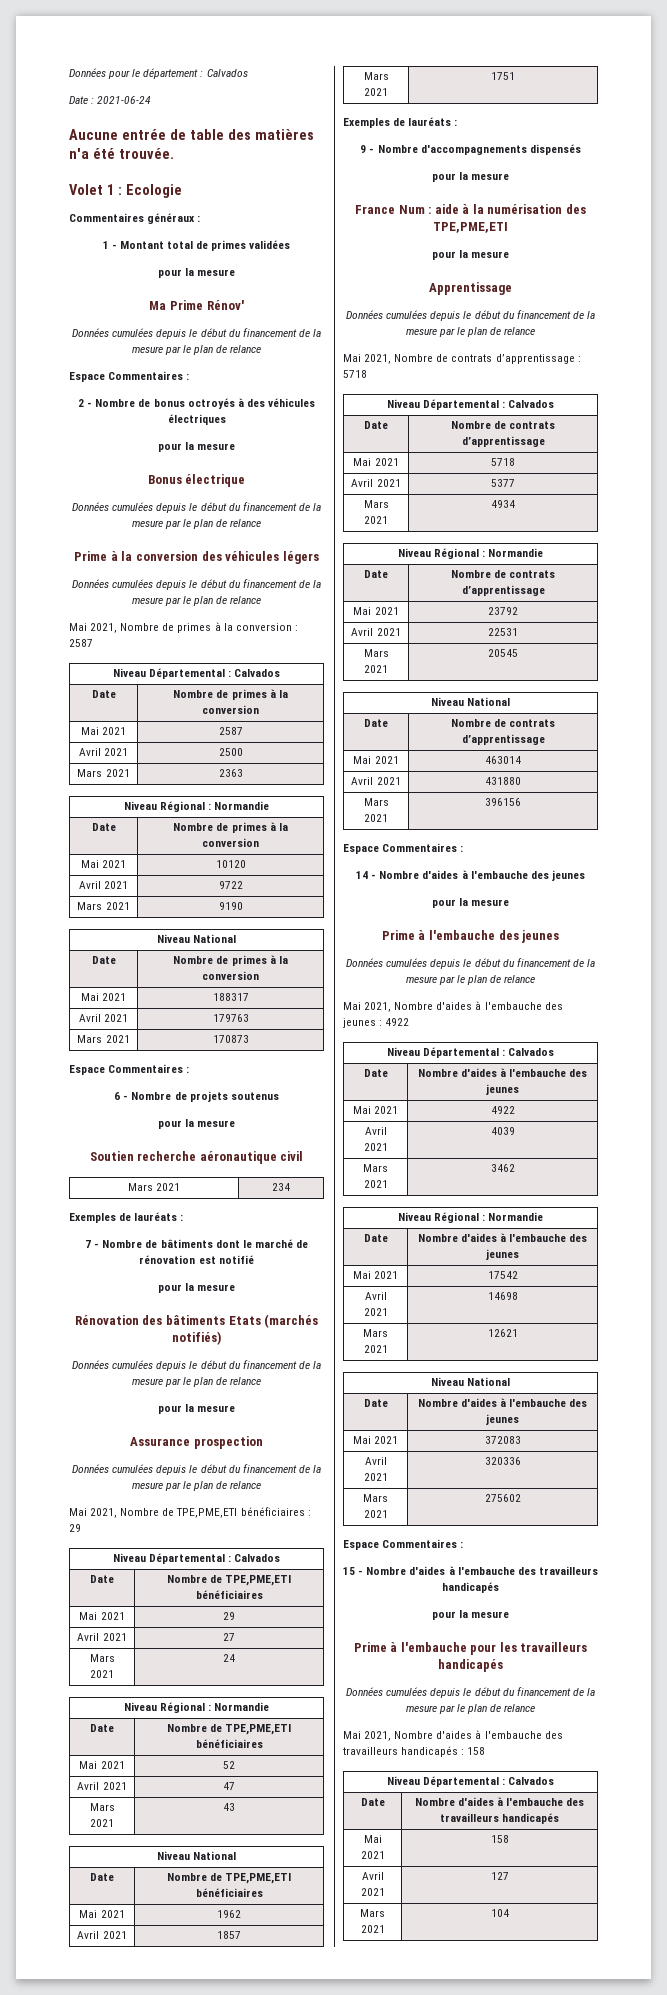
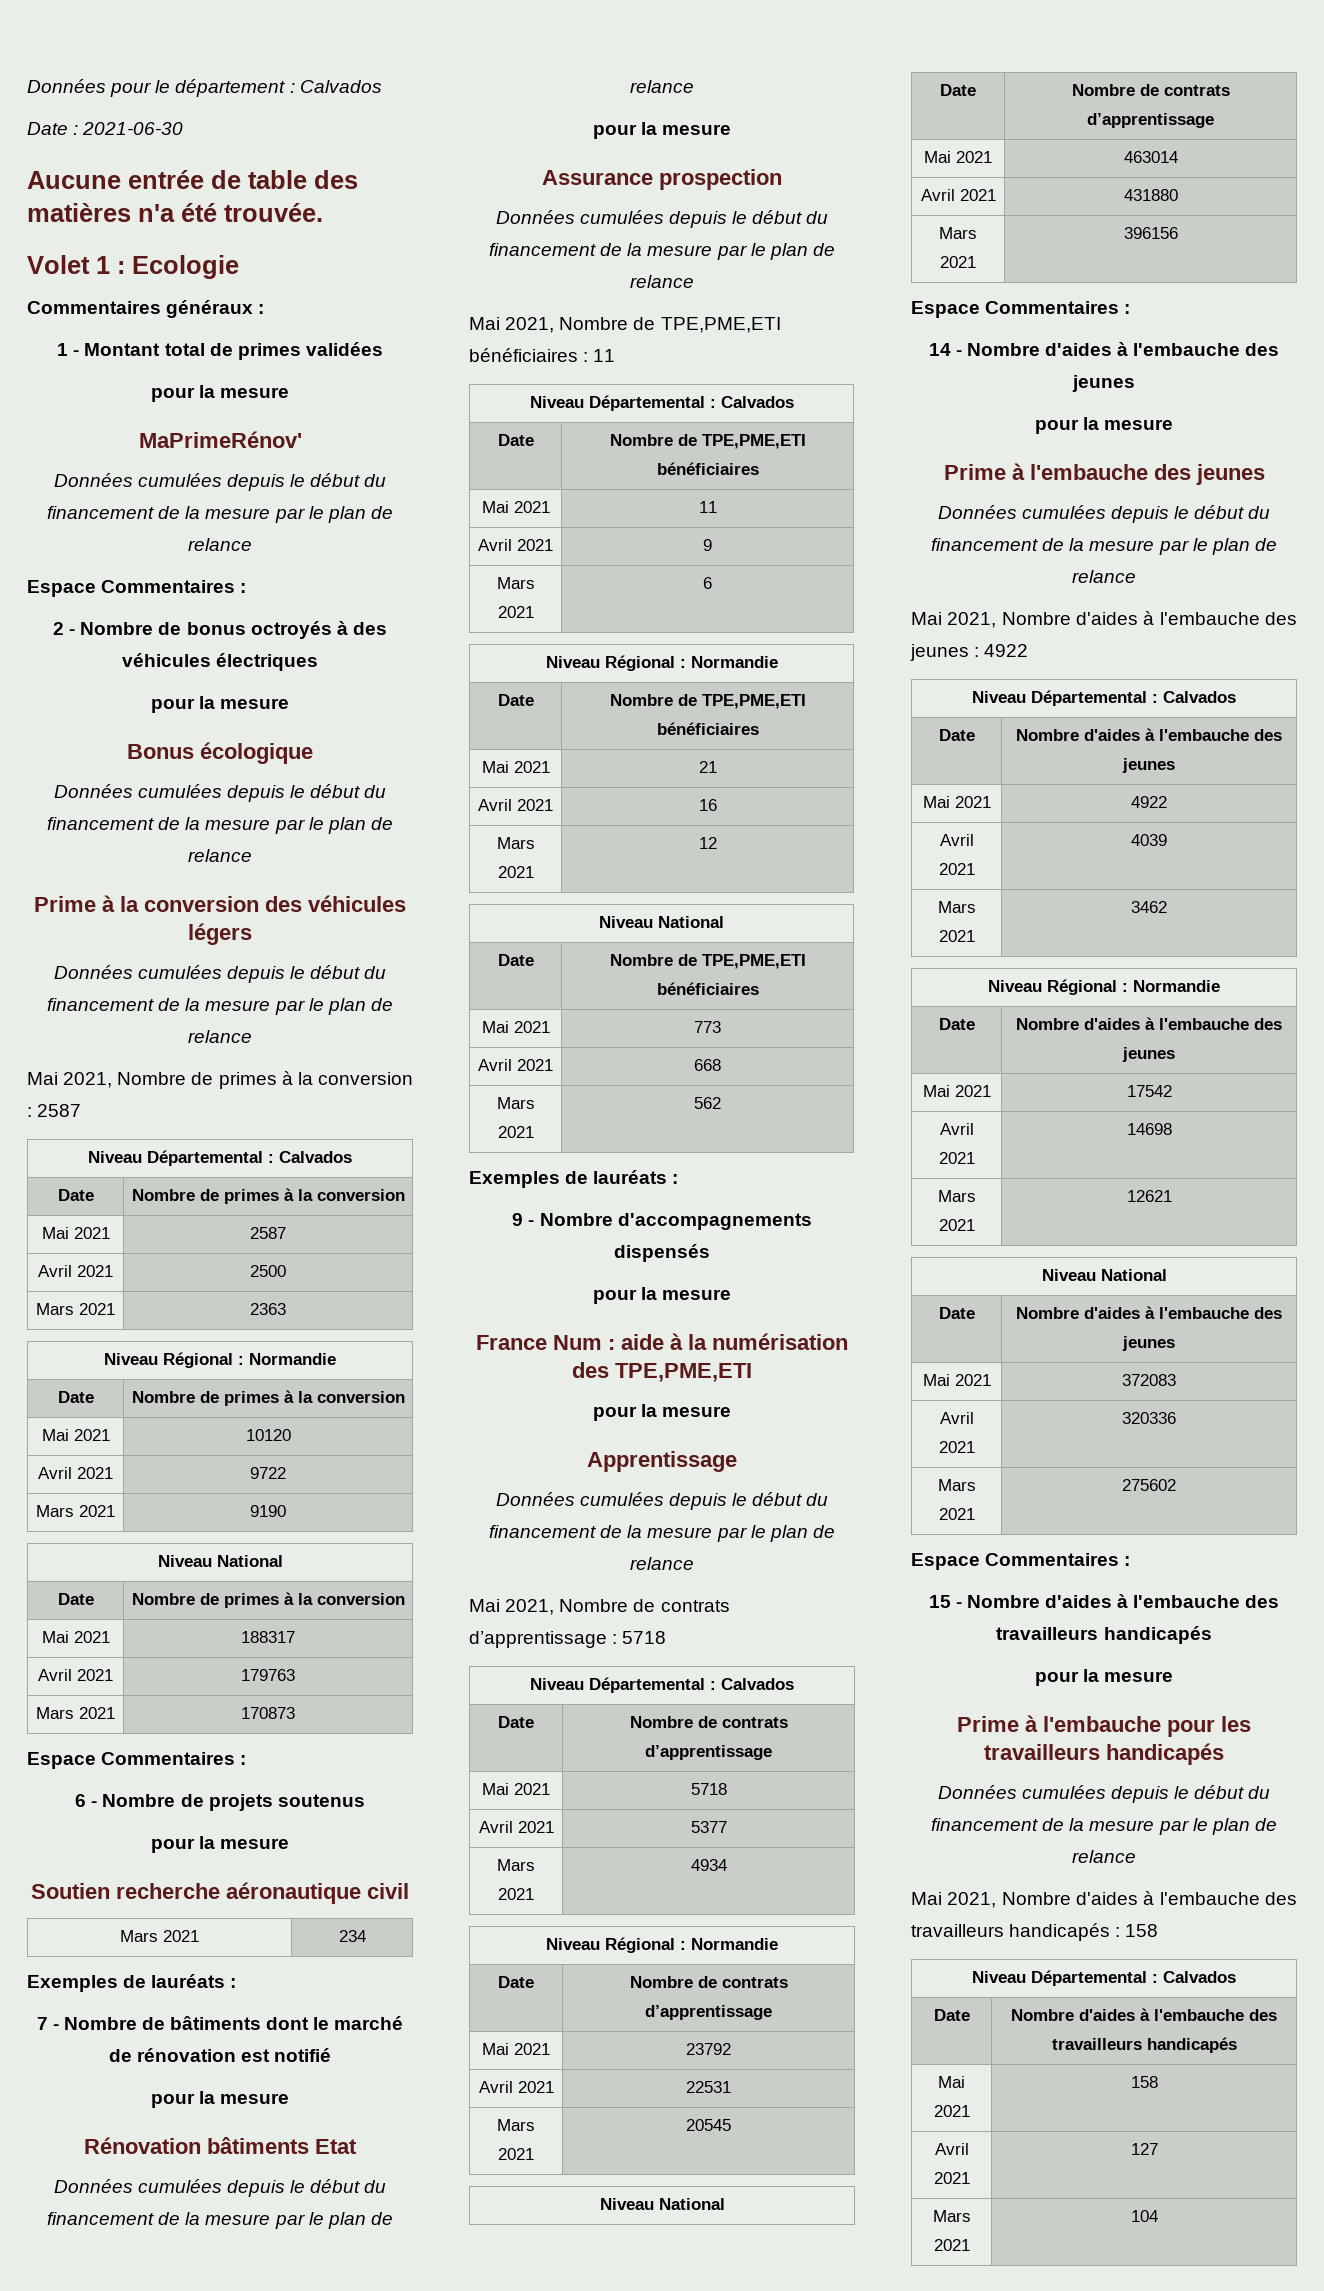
[97,96,152,104] 2021-06-24 -> [82,122,184,135] 2021-06-30
[149,300,244,310] Ma Prime Rénov' -> [138,431,302,448] MaPrimeRénov'
[185,474,246,487] électrique -> [200,742,313,764] écologique
[142,1314,319,1328] [172,1331,221,1345] des bâtiments Etats (marchés notifiés) -> [207,2137,357,2154] bâtiments Etat
[69,1524,81,1532] 29 -> [593,349,616,362] 11
[223,1612,235,1620] [77,1633,127,1641] [223,1633,235,1641] [89,1654,115,1662] [90,1670,114,1678] [223,1654,235,1662] 29 // Avril 2021 | 27 // Mars 2021 | 24 -> [698,501,717,513] [478,539,553,551] [703,539,712,551] [496,577,535,589] [497,606,534,618] [703,577,712,589] 11 // Avril 2021 | 9 // Mars 2021 | 6
[223,1761,235,1769] [77,1782,127,1790] [223,1782,235,1790] [89,1803,115,1811] [90,1819,114,1827] [223,1803,235,1811] 52 // Avril 2021 | 47 // Mars 2021 | 43 -> [698,761,717,773] [478,799,553,811] [698,799,717,811] [496,837,535,849] [497,866,534,878] [698,837,717,849] 21 // Avril 2021 | 16 // Mars 2021 | 12
[217,1910,241,1918] [77,1931,127,1939] [217,1931,241,1939] [363,72,389,80] [364,88,388,96] [491,72,515,80] 1962 // Avril 2021 | 1857 // Mars 2021 | 1751 -> [694,1021,721,1033] [478,1059,553,1071] [694,1059,721,1071] [496,1097,535,1109] [497,1126,534,1138] [694,1097,721,1109] 773 // Avril 2021 | 668 // Mars 2021 | 562

